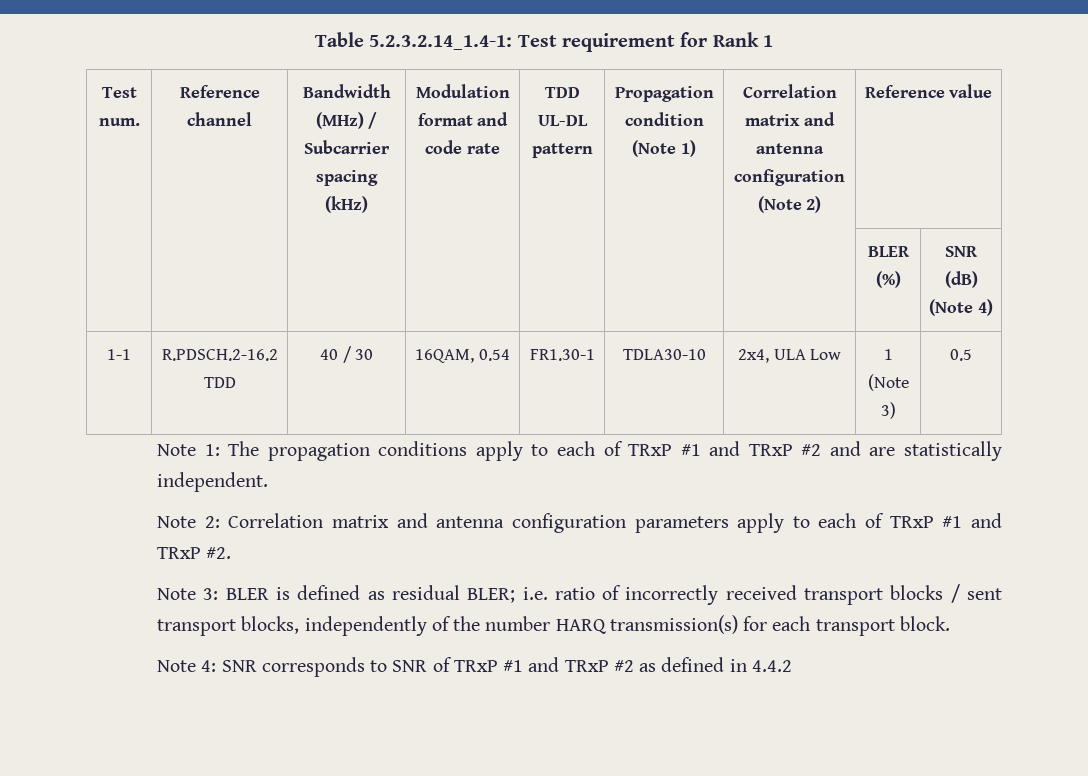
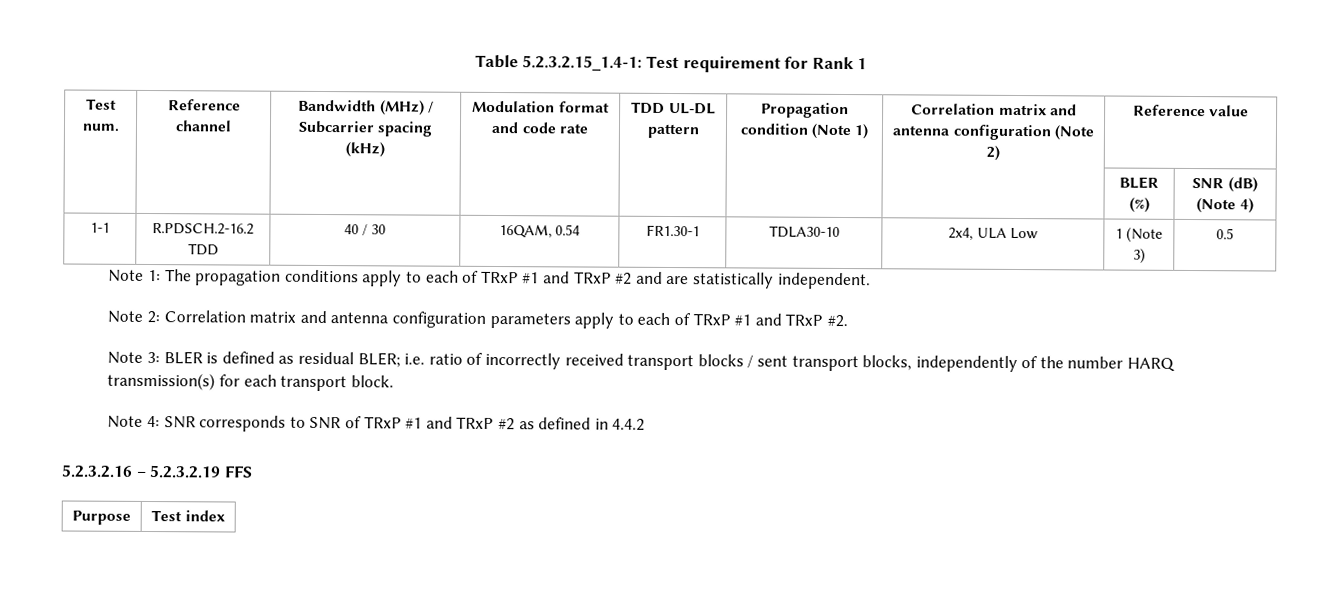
[369,35,513,50] 5.2.3.2.14_1.4-1: -> [522,55,643,71] 5.2.3.2.15_1.4-1:
(793, 666) none -> [61,464,253,479] [72,510,131,525] [151,510,225,522] // 5.2.3.2.16 – 5.2.3.2.19 FFS // Purpose | Test index

